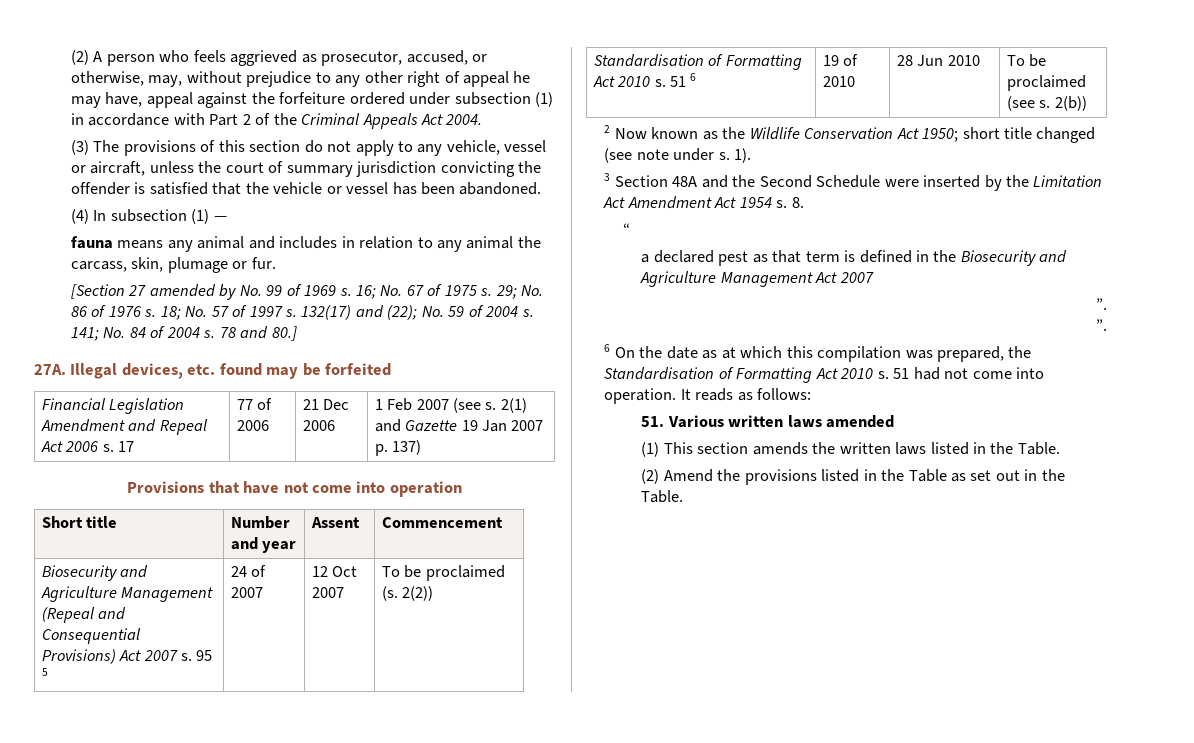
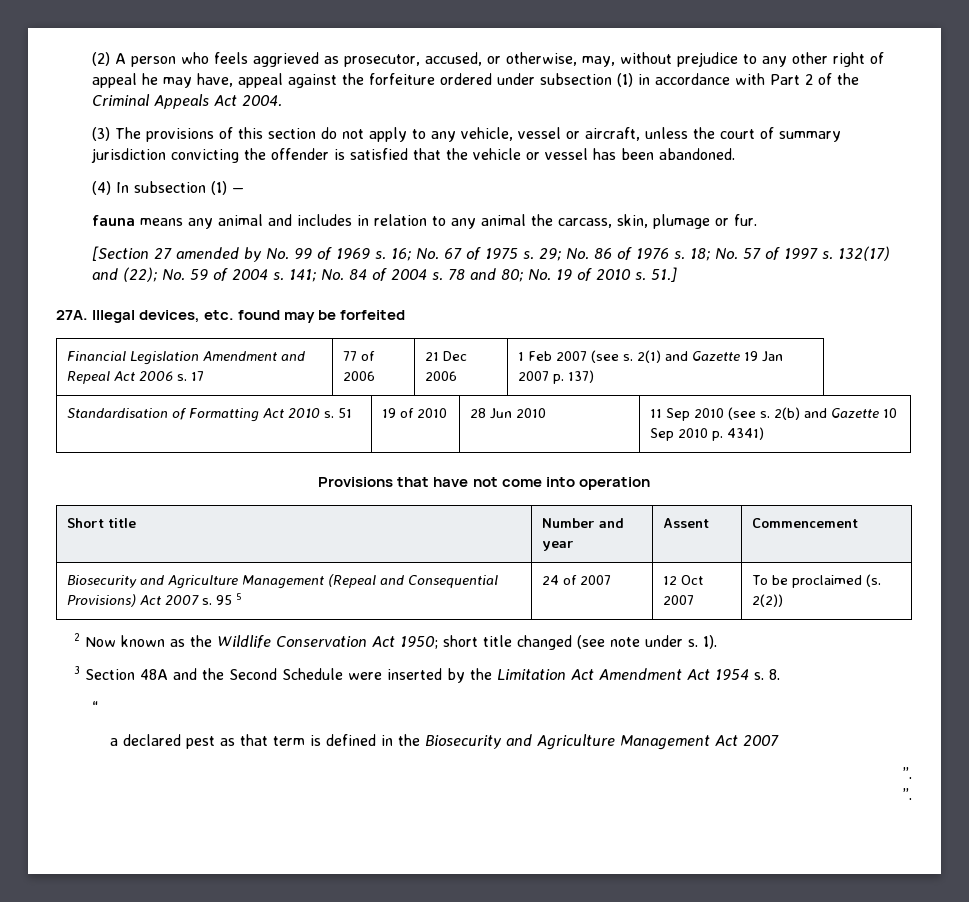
[271,326,297,341] 80.] -> [500,267,677,282] 80; No. 19 of 2010 s. 51.]
(422, 447) none -> [66,408,352,422] [381,408,447,418] [469,408,546,419] [649,407,897,421] [649,427,764,441] // Standardisation of Formatting Act 2010 s. 51 | 19 of 2010 | 28 Jun 2010 | 11 Sep 2010 (see s. 2(b) and Gazette 10 Sep 2010 p. 4341)
[593,54,802,70] [592,73,697,87] [822,54,859,66] [822,76,855,87] [896,55,980,66] [1006,54,1047,67] [1006,75,1086,91] [1006,96,1087,111] // Standardisation of Formatting Act 2010 s. 51 6 | 19 of 2010 | 28 Jun 2010 | To be proclaimed (see s. 2(b)) -> (783, 600) none
[604,344,1032,362] [604,367,1045,383] [604,388,812,404] [641,415,895,428] [641,442,1060,457] [641,469,1065,485] [641,490,684,503] // 6 On the date as at which this compilation was prepared, the Standardisation of Formatting Act 2010 s. 51 had not come into operation. It reads as follows: // 51. Various written laws amended // (1) This section amends the written laws listed in the Table. // (2) Amend the provisions listed in the Table as set out in the Table. -> (913, 794) none

